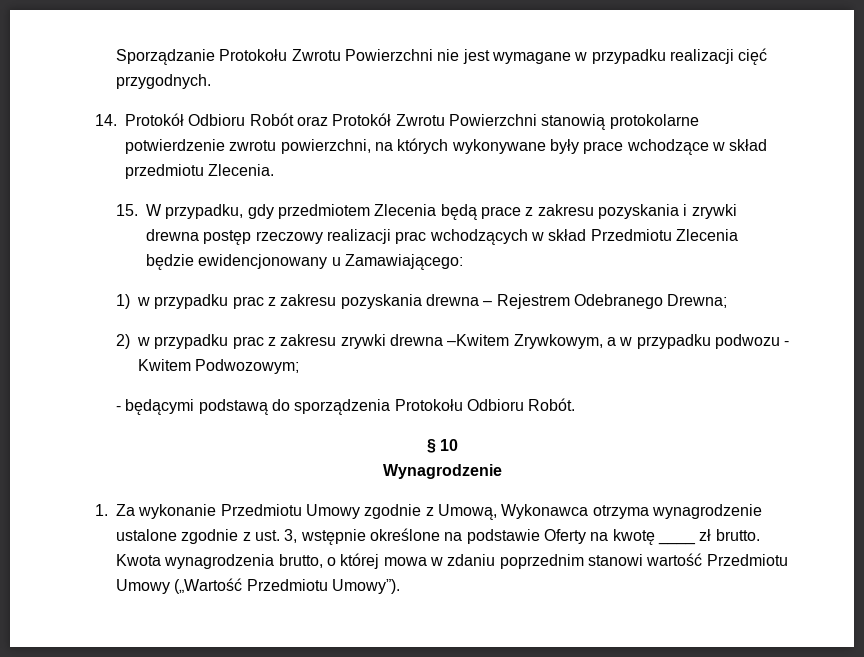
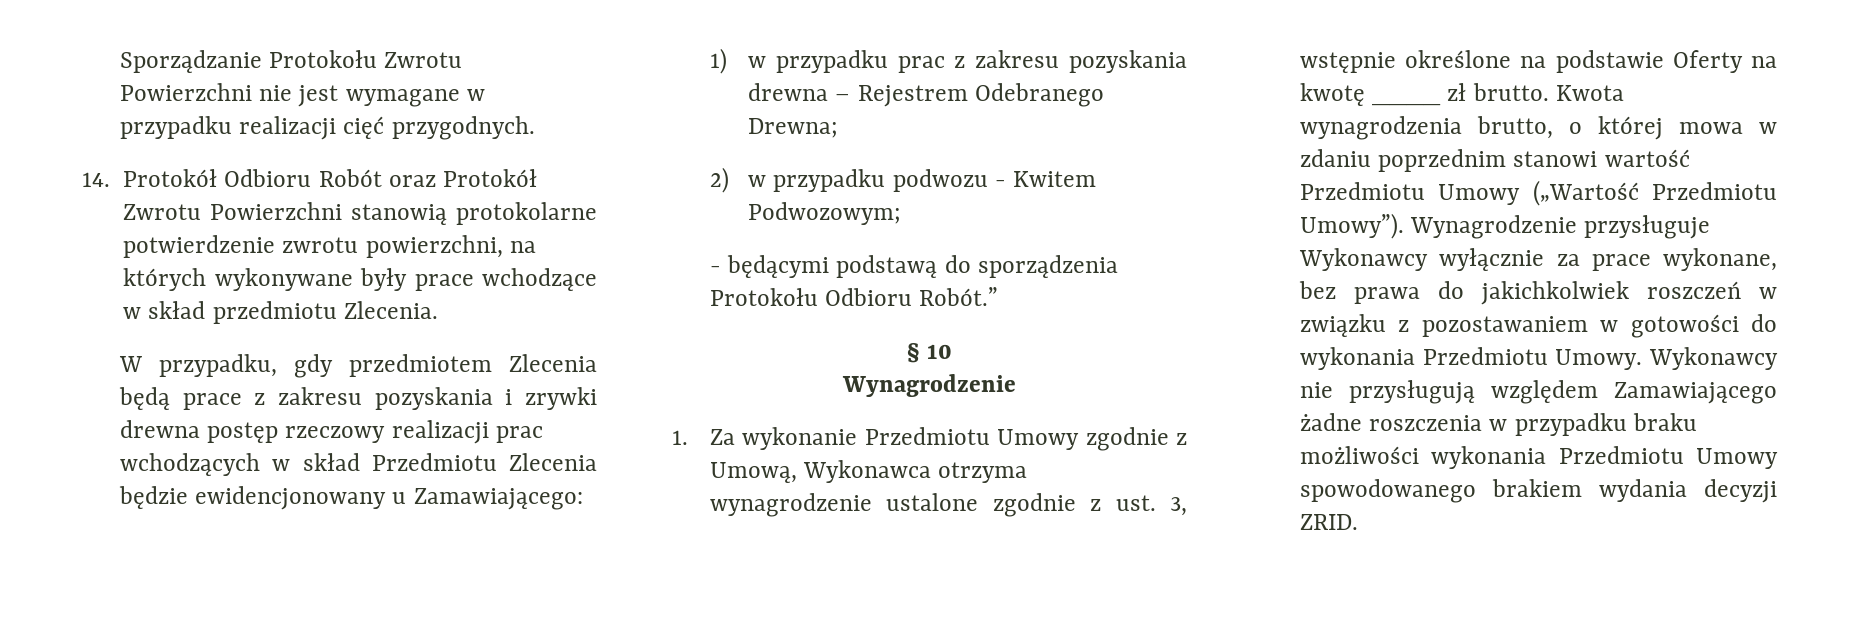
[116,204,139,216] 15. -> (438, 310) none
[232,334,711,349] prac z zakresu zrywki drewna –Kwitem Zrywkowym, a w przypadku -> (886, 180) none
[528,398,576,411] Robót. -> [919,287,999,306] Robót.”
(401, 586) none -> [1410,215,1711,239] [1299,248,1777,271] [1299,281,1777,305] [1300,314,1777,338] [1300,347,1778,370] [1300,380,1777,404] [1300,413,1697,436] [1300,446,1778,469] [1300,479,1777,503] [1300,514,1359,530] Wynagrodzenie przysługuje Wykonawcy wyłącznie za prace wykonane, bez prawa do jakichkolwiek roszczeń w związku z pozostawaniem w gotowości do wykonania Przedmiotu Umowy. Wykonawcy nie przysługują względem Zamawiającego żadne roszczenia w przypadku braku możliwości wykonania Przedmiotu Umowy spowodowanego brakiem wydania decyzji ZRID.

